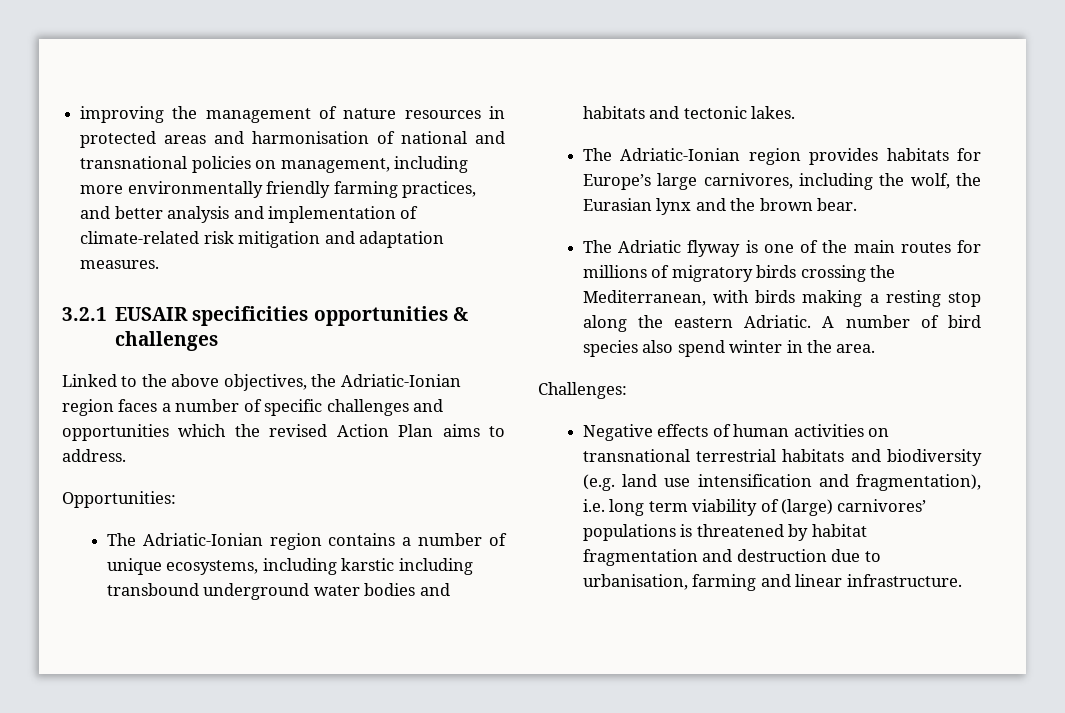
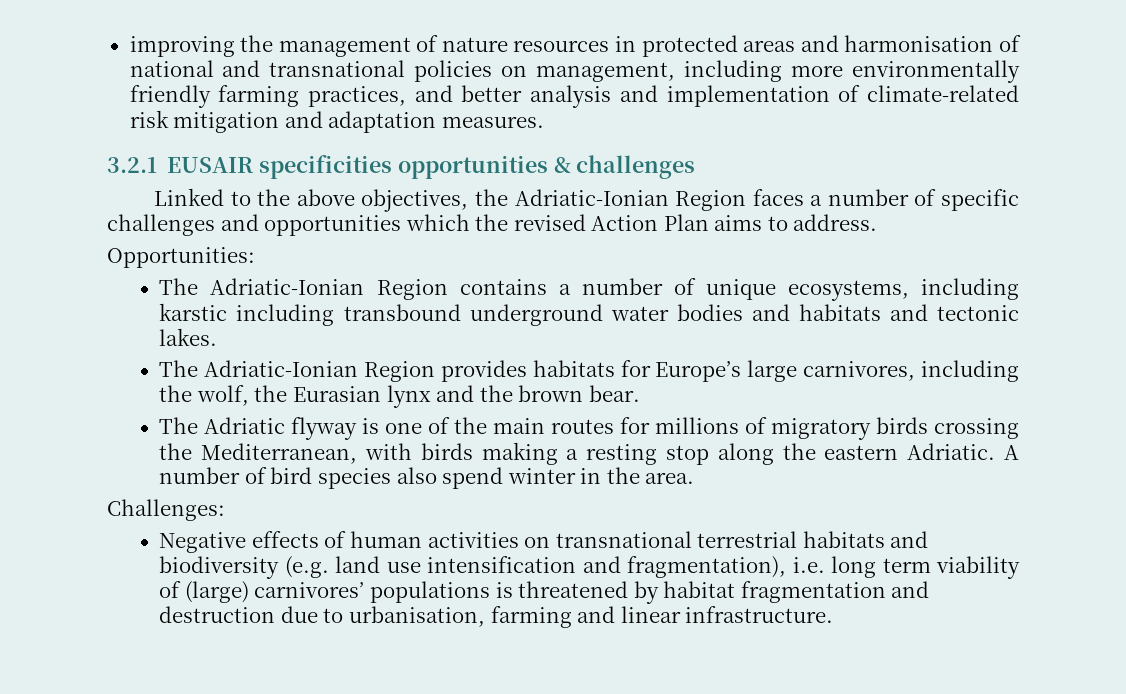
[62,399,114,416] region -> [675,190,747,211] Region
[269,533,322,550] region -> [376,279,448,300] Region
[748,148,801,165] region -> [364,361,436,382] Region

